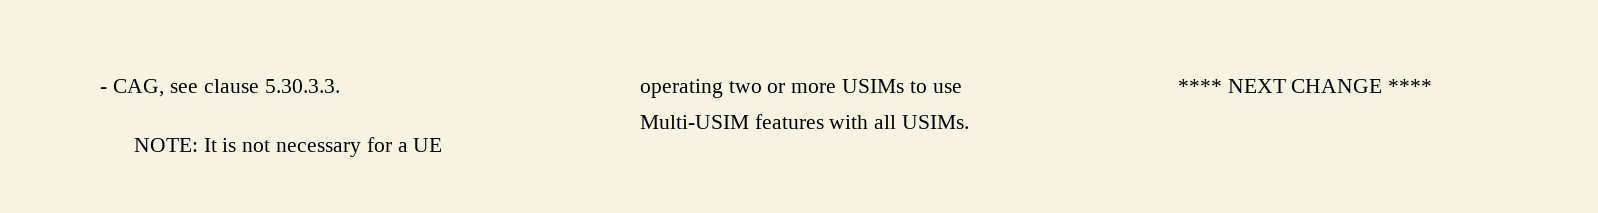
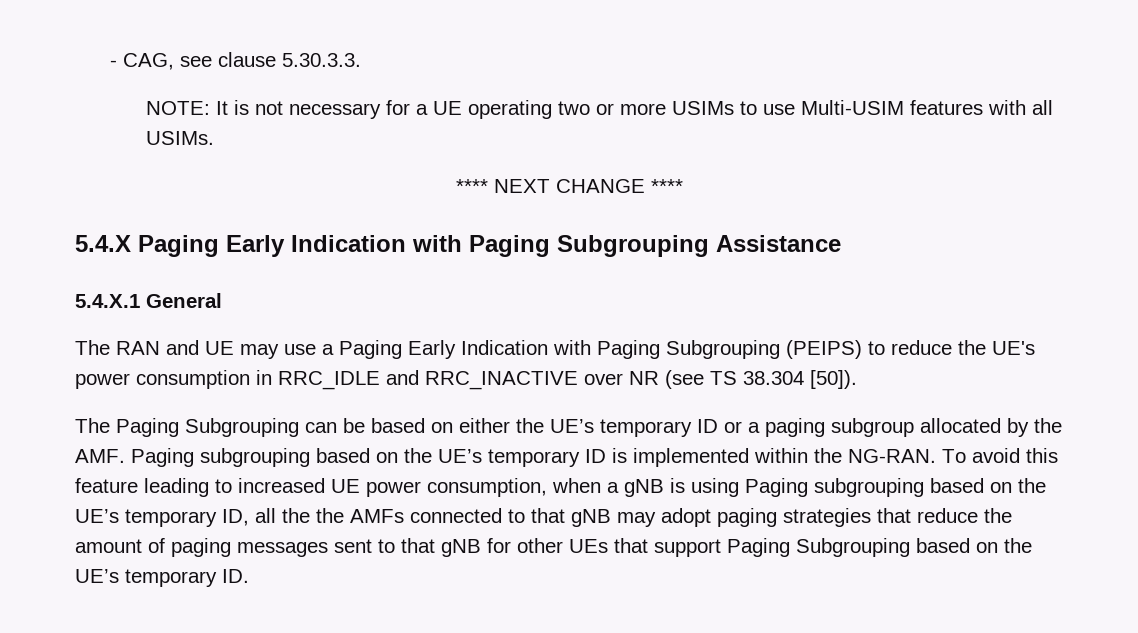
(1433, 86) none -> [75,235,841,257] [75,293,222,308] [75,340,1035,359] [75,370,857,390] [75,418,1062,437] [75,448,1058,467] [75,478,1046,497] [75,508,1012,527] [75,538,1032,557] [75,569,249,587] // 5.4.X Paging Early Indication with Paging Subgrouping Assistance // 5.4.X.1 General // The RAN and UE may use a Paging Early Indication with Paging Subgrouping (PEIPS) to reduce the UE's power consumption in RRC_IDLE and RRC_INACTIVE over NR (see TS 38.304 [50]). // The Paging Subgrouping can be based on either the UE’s temporary ID or a paging subgroup allocated by the AMF. Paging subgrouping based on the UE’s temporary ID is implemented within the NG-RAN. To avoid this feature leading to increased UE power consumption, when a gNB is using Paging subgrouping based on the UE’s temporary ID, all the the AMFs connected to that gNB may adopt paging strategies that reduce the amount of paging messages sent to that gNB for other UEs that support Paging Subgrouping based on the UE’s temporary ID.

